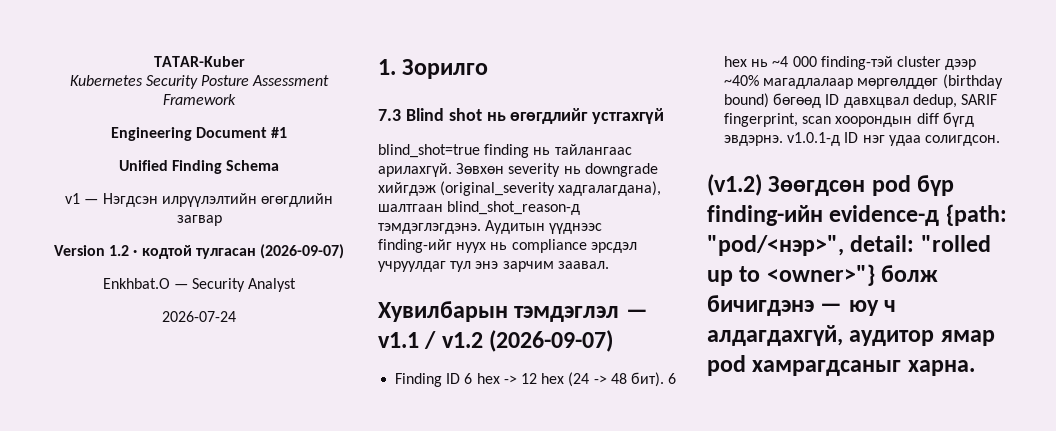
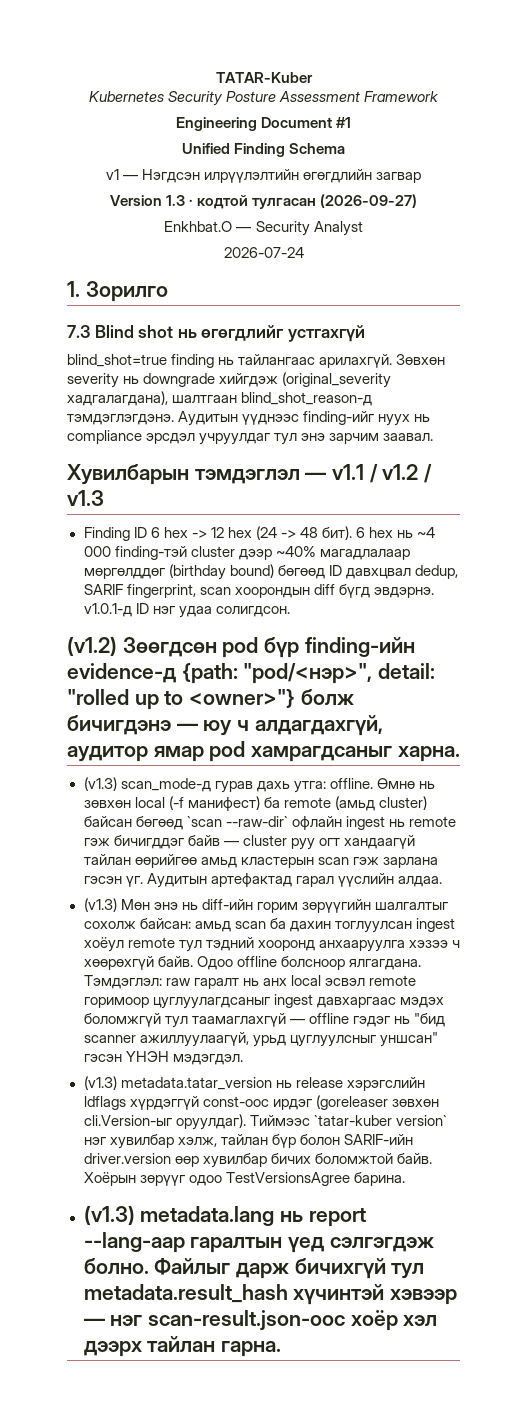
[109,245,130,256] 1.2 -> [165,195,185,206] 1.3
[259,244,344,259] (2026-09-07) -> [320,194,418,208] (2026-09-27)
[489,330,614,352] (2026-09-07) -> [424,464,433,483] [67,490,104,506] / v1.3
(975, 368) none -> [83,777,435,793] [83,796,427,811] [83,816,456,830] [83,835,415,850] [83,854,438,868] [83,873,442,888] [83,898,448,913] [83,918,455,933] [83,937,460,952] [83,956,421,970] [83,975,416,989] [83,994,444,1009] [83,1013,445,1028] [83,1032,438,1047] [83,1051,243,1065] [83,1076,425,1091] [83,1095,439,1110] [83,1114,447,1130] [83,1134,413,1149] [83,1153,432,1168] [83,1172,405,1186] [83,1205,366,1227] [83,1232,434,1253] [83,1258,425,1279] [83,1284,457,1305] [83,1310,438,1331] [83,1336,281,1357] // (v1.3) scan_mode-д гурав дахь утга: offline. Өмнө нь зөвхөн local (-f манифест) ба remote (амьд cluster) байсан бөгөөд `scan --raw-dir` офлайн ingest нь remote гэж бичигддэг байв — cluster руу огт хандаагүй тайлан өөрийгөө амьд кластерын scan гэж зарлана гэсэн үг. Аудитын артефактад гарал үүслийн алдаа. // (v1.3) Мөн энэ нь diff-ийн горим зөрүүгийн шалгалтыг сохолж байсан: амьд scan ба дахин тоглуулсан ingest хоёул remote тул тэдний хооронд анхааруулга хэзээ ч хөөрөхгүй байв. Одоо offline болсноор ялгагдана. Тэмдэглэл: raw гаралт нь анх local эсвэл remote горимоор цуглуулагдсаныг ingest давхаргаас мэдэх боломжгүй тул таамаглахгүй — offline гэдэг нь "бид scanner ажиллуулаагүй, урьд цуглуулсныг уншсан" гэсэн ҮНЭН мэдэгдэл. // (v1.3) metadata.tatar_version нь release хэрэгслийн ldflags хүрдэггүй const-оос ирдэг (goreleaser зөвхөн cli.Version-ыг оруулдаг). Тиймээс `tatar-kuber version` нэг хувилбар хэлж, тайлан бүр болон SARIF-ийн driver.version өөр хувилбар бичих боломжтой байв. Хоёрын зөрүүг одоо TestVersionsAgree барина. // (v1.3) metadata.lang нь report --lang-аар гаралтын үед сэлгэгдэж болно. Файлыг дарж бичихгүй тул metadata.result_hash хүчинтэй хэвээр — нэг scan-result.json-оос хоёр хэл дээрх тайлан гарна.

